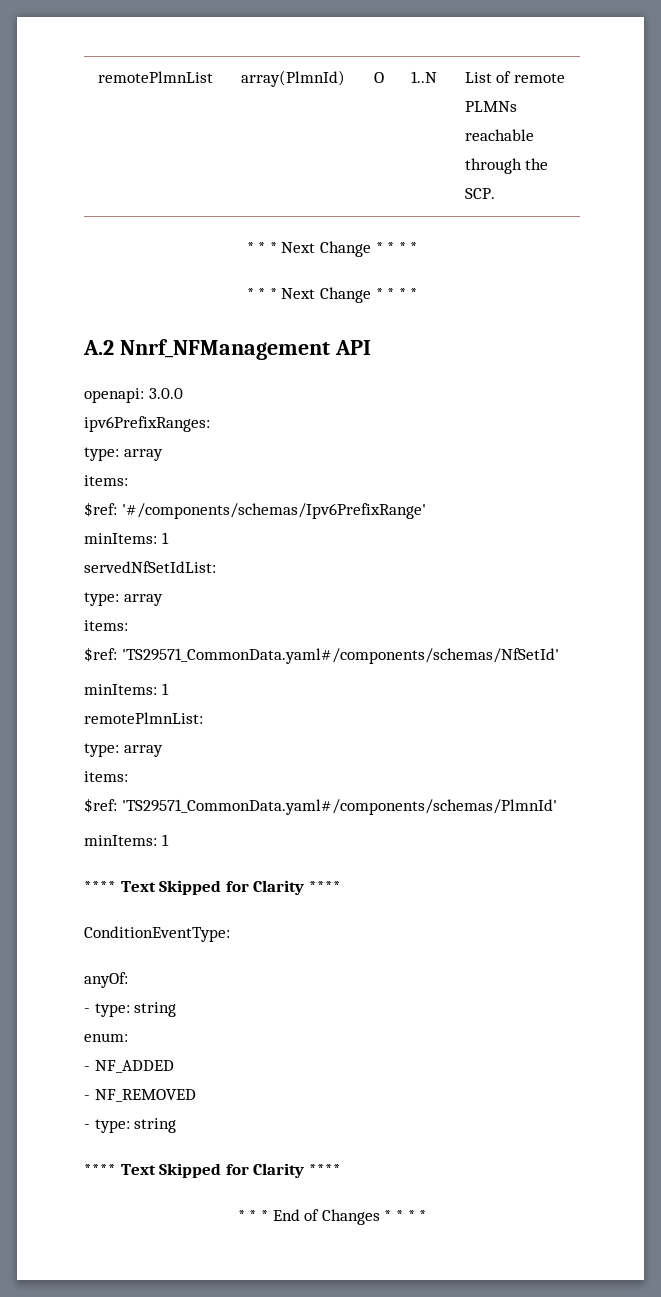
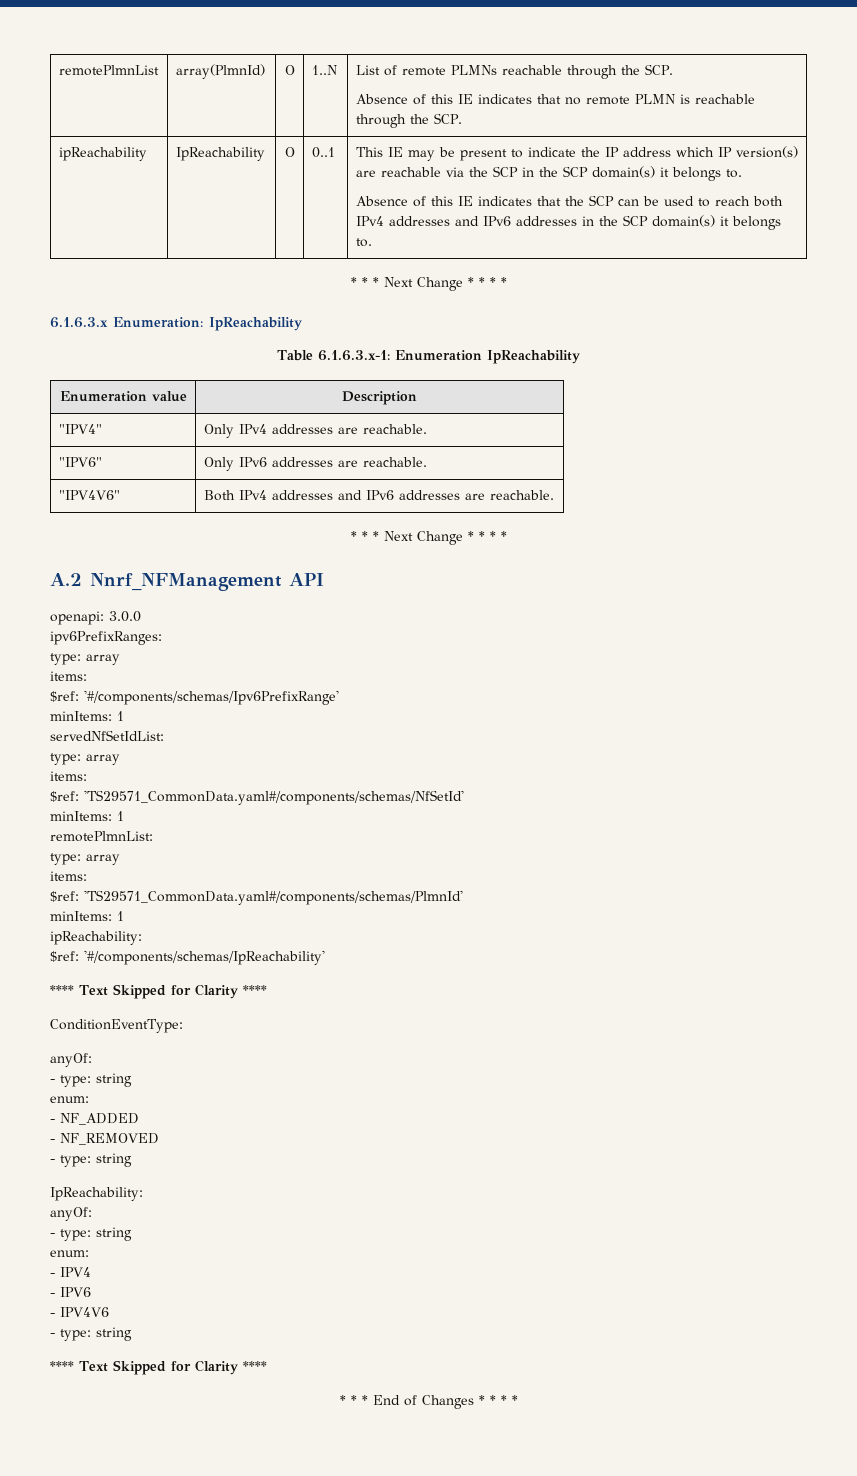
[246,241,418,257] // * * * Next Change * * * * -> [355,94,755,105] [355,113,462,128] [58,147,147,161] [175,147,265,161] [284,147,295,157] [311,147,335,158] [355,146,798,161] [355,166,742,181] [355,195,783,207] [355,215,781,230] [355,238,372,247] [350,277,507,291] [50,317,302,331] [277,350,580,364] [59,391,187,402] [342,391,417,405] [58,424,102,434] [203,424,427,438] [58,457,102,467] [203,457,427,471] [58,490,120,500] [203,490,554,501] // Absence of this IE indicates that no remote PLMN is reachable through the SCP. // ipReachability | IpReachability | O | 0..1 | This IE may be present to indicate the IP address which IP version(s) are reachable via the SCP in the SCP domain(s) it belongs to. // Absence of this IE indicates that the SCP can be used to reach both IPv4 addresses and IPv6 addresses in the SCP domain(s) it belongs to. // * * * Next Change * * * * // 6.1.6.3.x Enumeration: IpReachability // Table 6.1.6.3.x-1: Enumeration IpReachability // Enumeration value | Description // "IPV4" | Only IPv4 addresses are reachable. // "IPV6" | Only IPv6 addresses are reachable. // "IPV4V6" | Both IPv4 addresses and IPv6 addresses are reachable.
(169, 840) none -> [50,931,142,945] [50,950,325,965] // ipReachability: // $ref: '#/components/schemas/IpReachability'
(177, 1125) none -> [50,1187,143,1201] [50,1207,92,1221] [50,1227,132,1241] [50,1250,89,1257] [50,1267,91,1277] [50,1287,91,1297] [50,1307,109,1317] [50,1327,132,1341] // IpReachability: // anyOf: // - type: string // enum: // - IPV4 // - IPV6 // - IPV4V6 // - type: string

